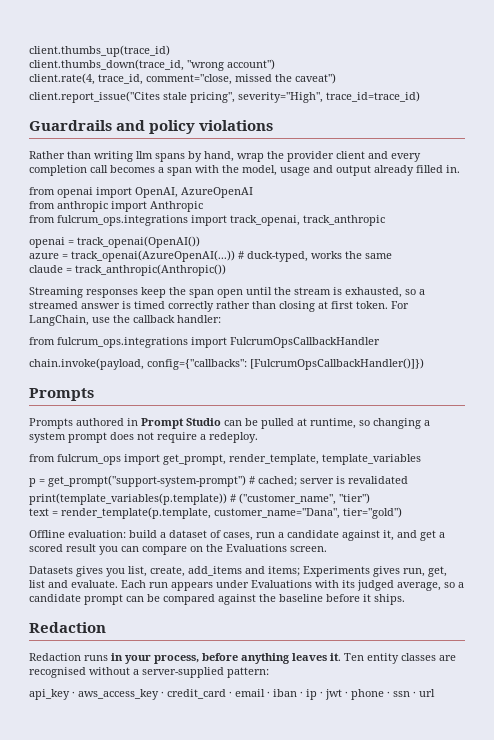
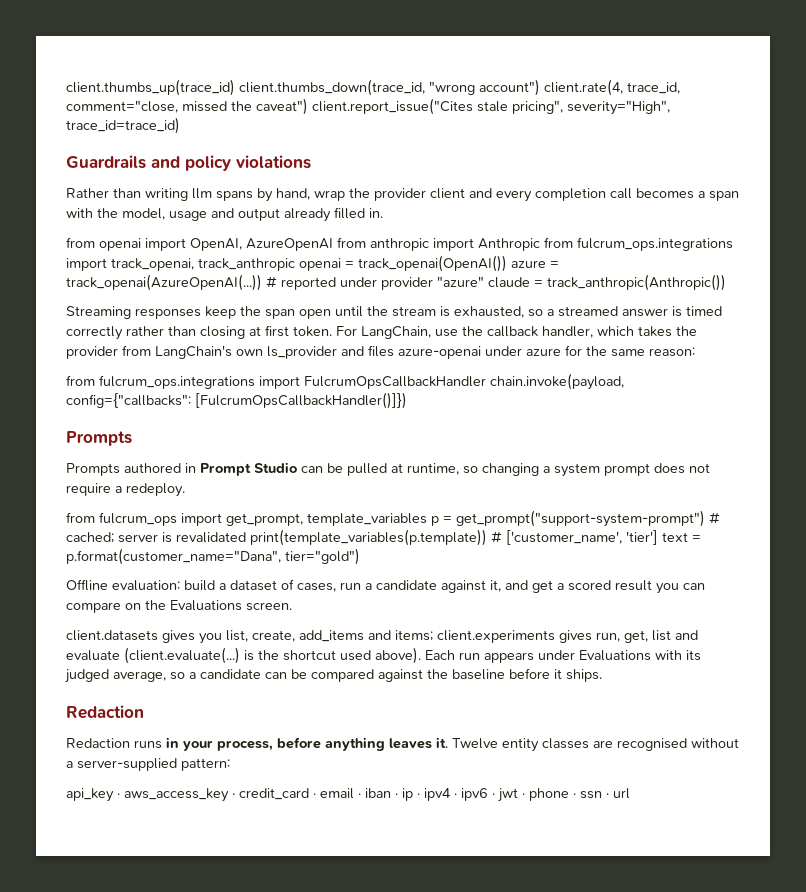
(170, 51) // -> (235, 87) none
(275, 64) // -> (540, 87) none
(336, 78) // -> (308, 106) none
(253, 192) // -> (333, 244) none
(203, 206) // -> (540, 244) none
(385, 220) // -> (295, 264) none
(200, 242) // -> (507, 263) none
[247,251,392,262] duck-typed, works the same // -> [281,276,484,290] reported under provider "azure"
[177,315,221,323] handler: -> [542,326,697,338] [66,345,695,359] handler, which takes the provider from LangChain's own ls_provider and files azure-openai under azure for the same reason:
(380, 342) // -> (486, 382) none
[229,454,319,465] render_template, -> (303, 519) none
(421, 459) // -> (427, 519) none
(408, 480) // -> (246, 537) none
[239,493,370,505] [29,507,340,519] ("customer_name", "tier") // text = render_template(p.template, customer_name="Dana", -> [506,530,701,545] [66,548,281,565] ['customer_name', 'tier'] text = p.format(customer_name="Dana",
[29,566,73,574] Datasets -> [66,630,158,641] client.datasets
[303,566,370,577] Experiments -> [437,630,555,643] client.experiments
[71,580,118,588] evaluate. -> [66,647,421,664] evaluate (client.evaluate(...) is the shortcut used above).
[84,594,123,605] prompt -> (261, 674) none
[344,653,364,661] Ten -> [452,738,498,749] Twelve
(323, 694) none -> [424,788,495,801] ipv4 · ipv6 ·

